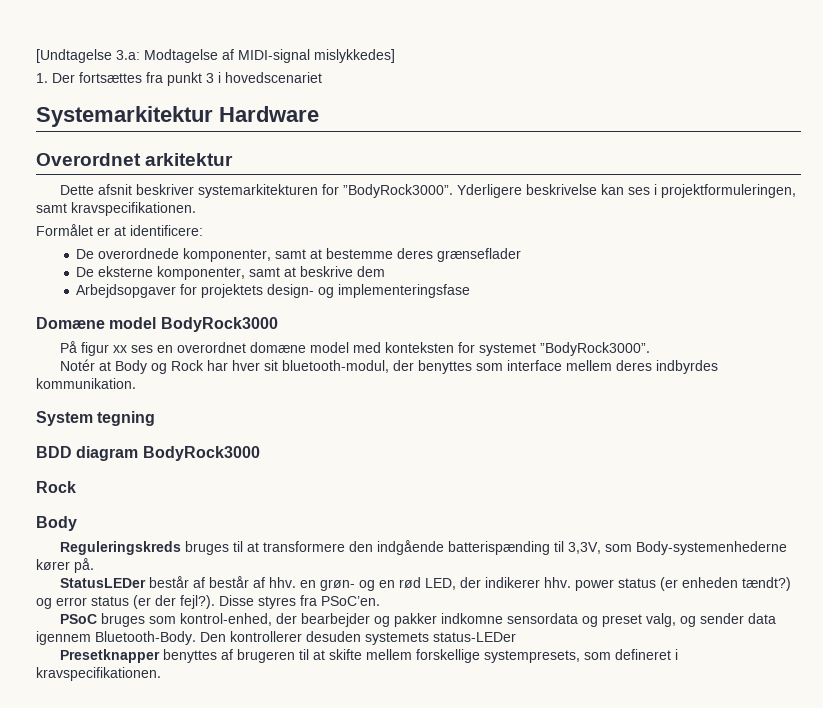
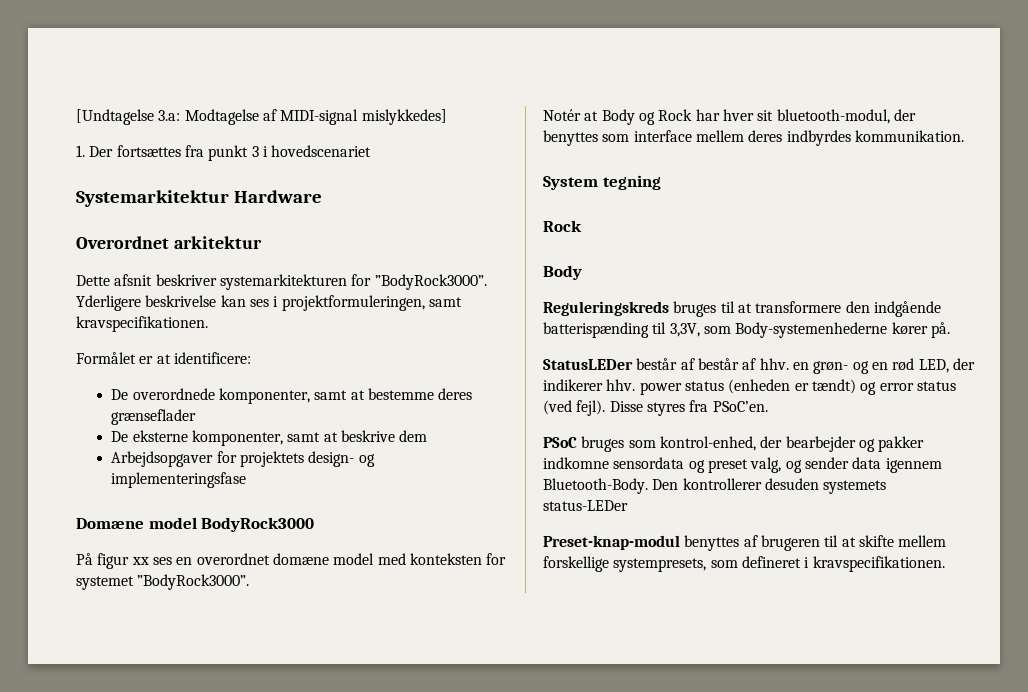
[36,446,260,461] // BDD diagram BodyRock3000 -> (661, 182) none
[660,577,792,591] [36,595,215,609] (er enheden tændt?) og error status (er der fejl?). -> [728,379,956,395] [543,400,606,416] (enheden er tændt) og error status (ved fejl).
[60,649,161,663] Presetknapper -> [543,535,680,550] Preset-knap-modul

